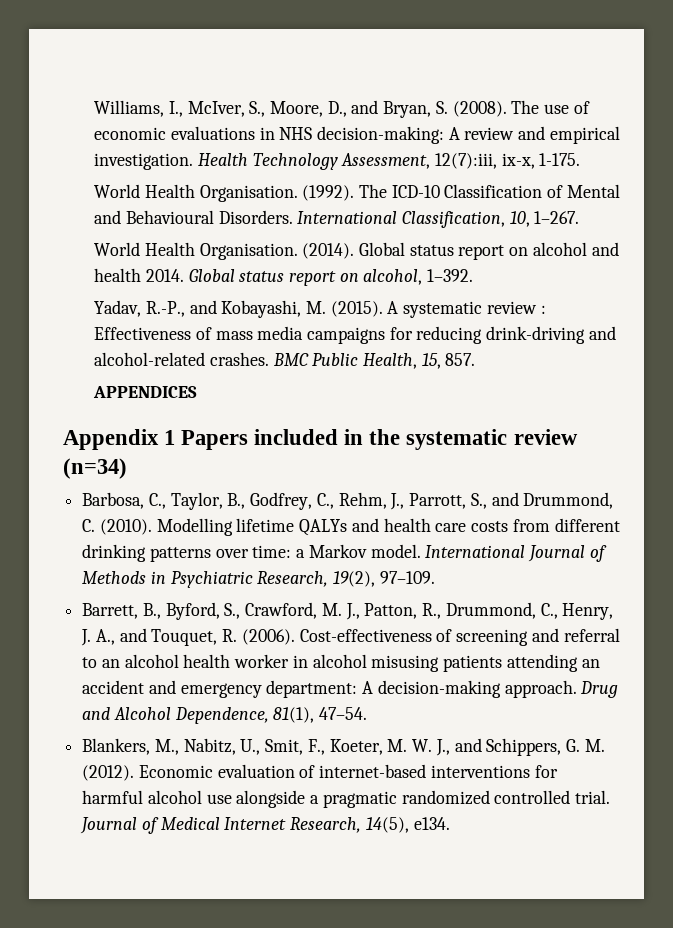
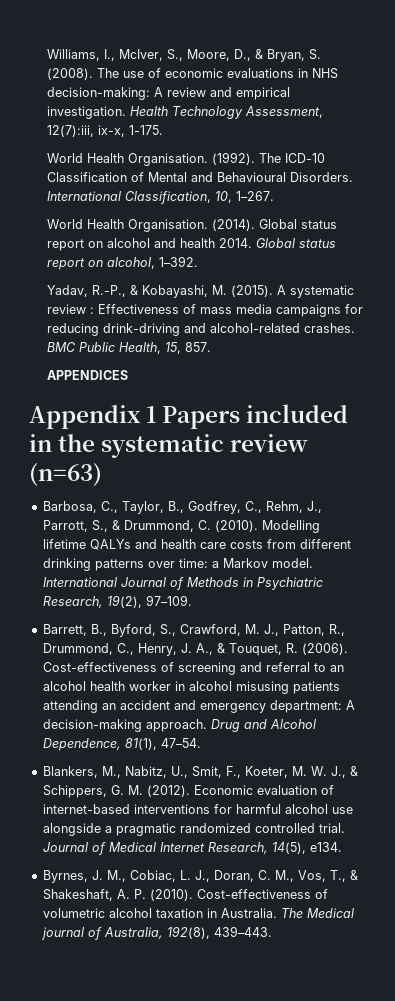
[351,100,379,114] and -> [255,49,264,59] &
[189,300,217,314] and -> [130,285,139,295] &
[63,458,127,479] (n=34) -> [29,462,102,486] (n=63)
[491,492,519,506] and -> [111,520,120,530] &
[119,628,147,642] and -> [216,643,225,653] &
[454,738,482,752] and -> [349,766,358,776] &
(450, 823) none -> [42,870,358,883] [42,889,328,901] [42,908,354,918] [40,926,272,940] // Byrnes, J. M., Cobiac, L. J., Doran, C. M., Vos, T., & Shakeshaft, A. P. (2010). Cost-effectiveness of volumetric alcohol taxation in Australia. The Medical journal of Australia, 192(8), 439–443.

